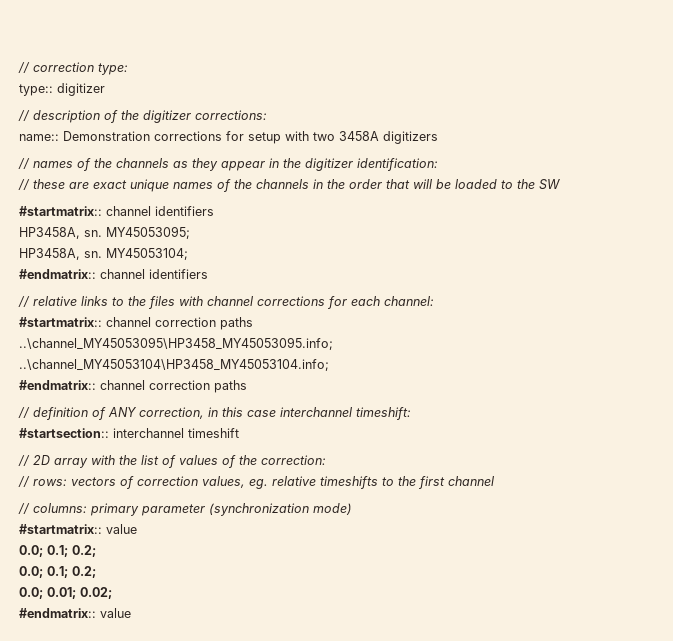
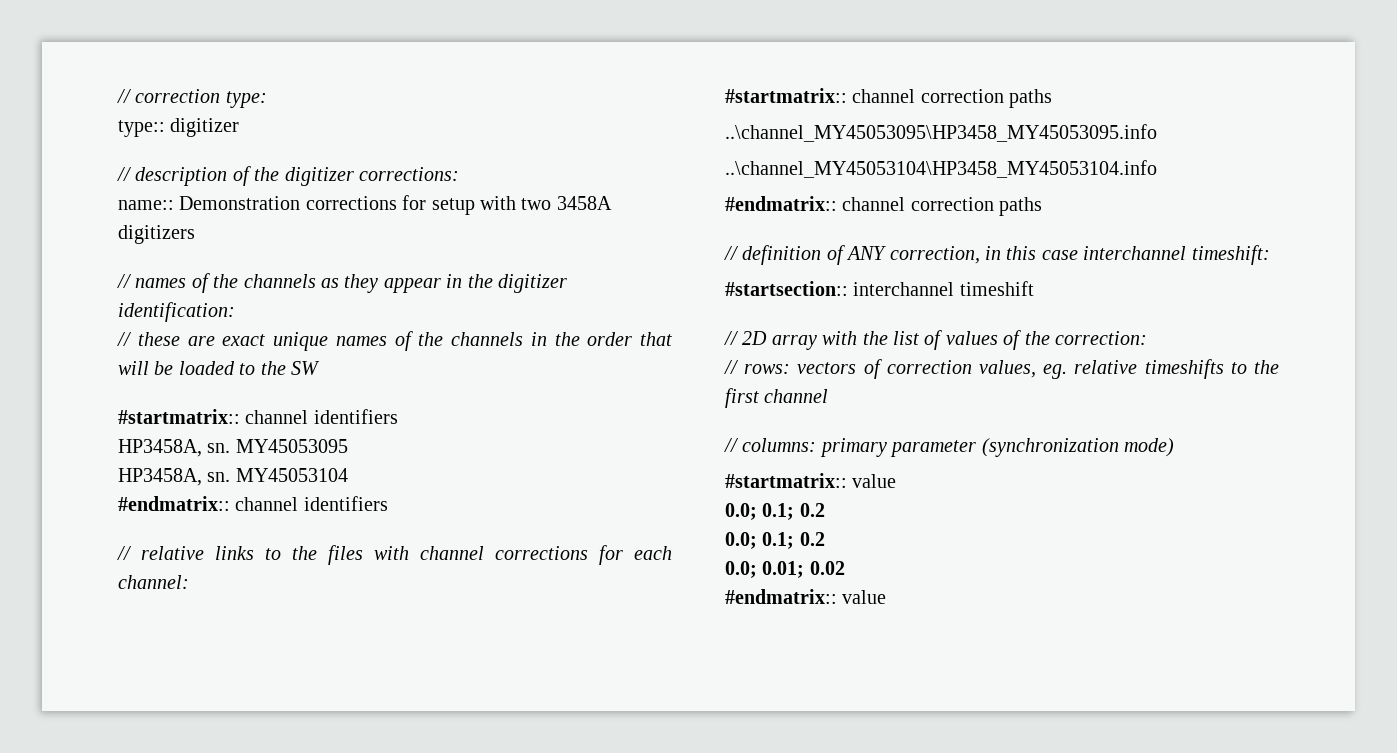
[106,226,190,239] [19,248,188,260] MY45053095; // HP3458A, sn. MY45053104; -> [235,439,348,453] [118,468,348,486] MY45053095 // HP3458A, sn. MY45053104
[19,337,333,350] [19,359,329,371] ..\channel_MY45053095\HP3458_MY45053095.info; // ..\channel_MY45053104\HP3458_MY45053104.info; -> [725,124,1157,142] [725,160,1157,178] ..\channel_MY45053095\HP3458_MY45053095.info // ..\channel_MY45053104\HP3458_MY45053104.info
[72,545,96,557] [19,566,96,578] 0.2; // 0.0; 0.1; 0.2; -> [799,503,825,517] [725,532,825,549] 0.2 // 0.0; 0.1; 0.2
[80,587,112,599] 0.02; -> [809,561,845,575] 0.02

